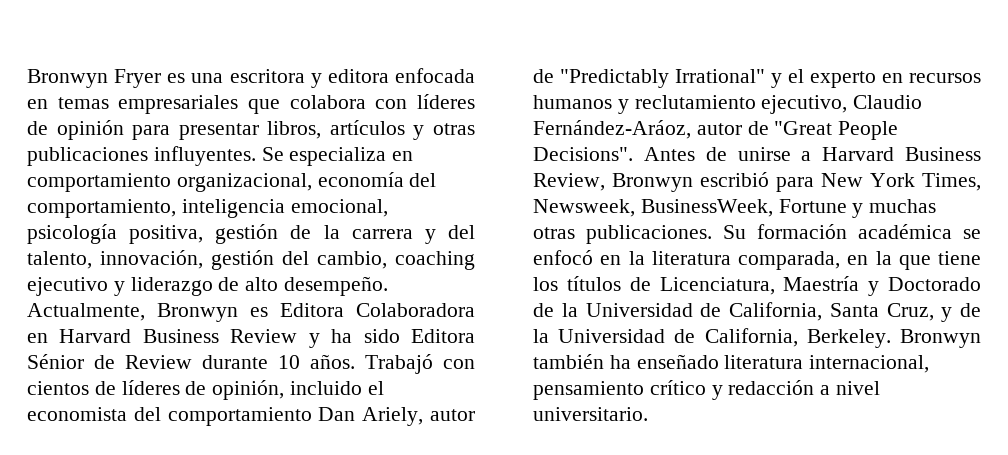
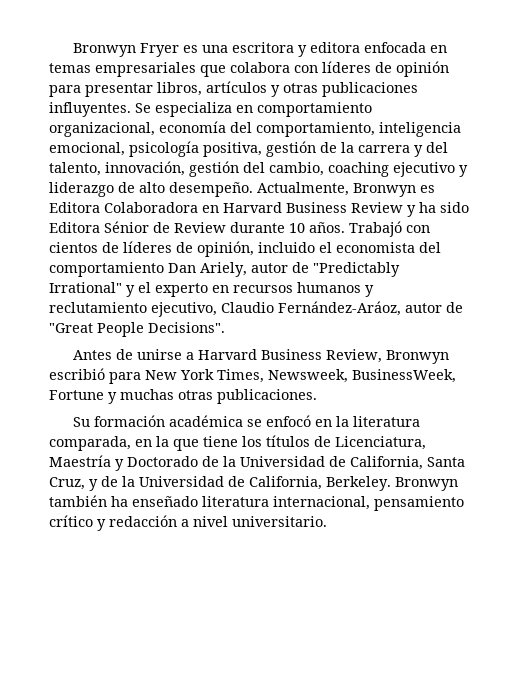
(633, 154) none -> (225, 327) //
(712, 234) none -> (317, 396) //

